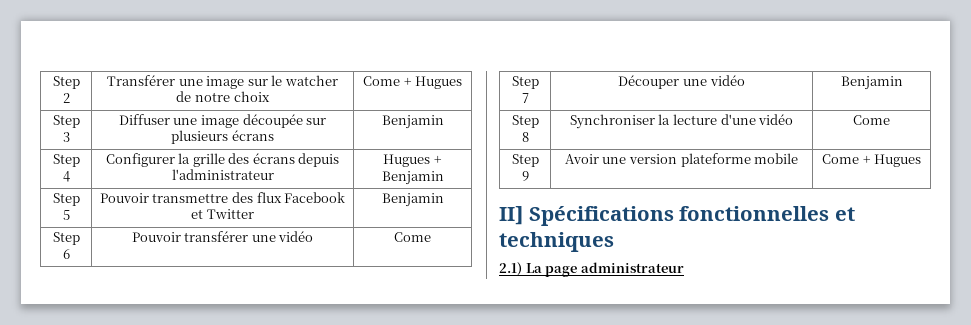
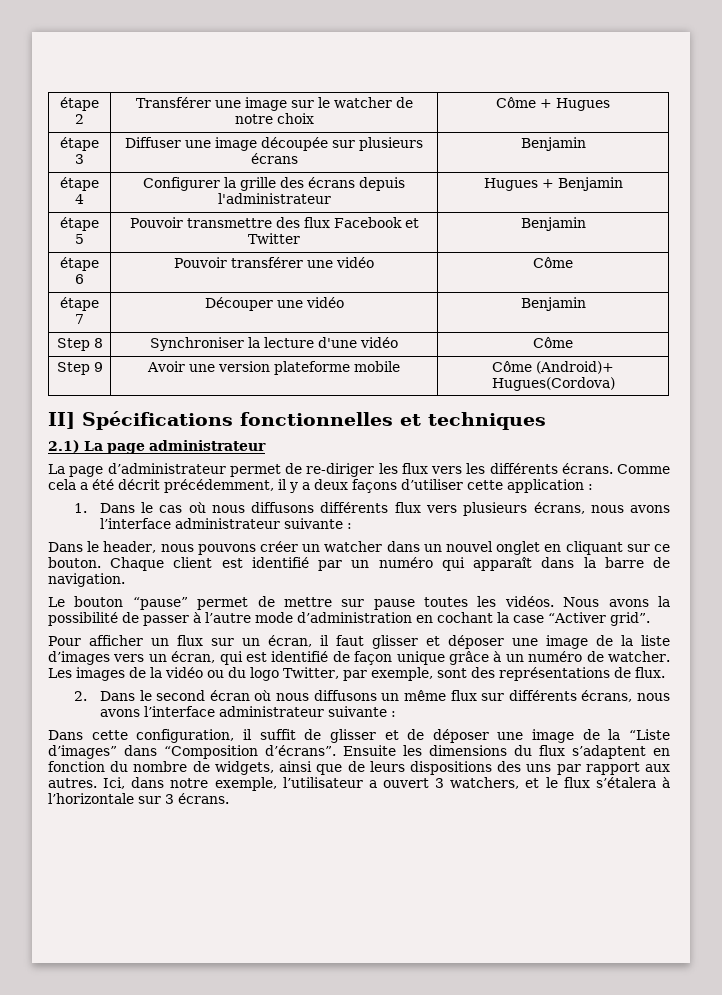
[52,76,80,89] Step -> [60,97,99,111] étape
[362,76,463,89] [52,115,80,128] Come + Hugues // Step -> [496,97,610,111] [60,137,99,151] Côme + Hugues // étape
[52,154,80,167] Step -> [60,177,99,191] étape
[52,193,80,206] Step -> [60,217,99,231] étape
[52,232,80,245] Step -> [60,257,99,271] étape
[394,232,431,242] [511,76,539,89] Come // Step -> [533,257,573,268] [60,297,99,311] Côme // étape
[853,115,890,125] Come -> [533,337,573,348] Côme
[821,154,922,167] Come + Hugues -> [492,361,614,374] [491,377,615,391] Côme (Android)+ Hugues(Cordova)
(684, 267) none -> [48,463,670,477] [48,479,593,493] [73,502,670,516] [99,518,352,529] [48,541,670,555] [48,557,671,571] [48,573,125,587] [48,596,670,610] [48,612,650,626] [48,635,670,649] [48,651,671,665] [48,667,665,681] [73,690,670,702] [99,706,396,717] [48,729,670,743] [48,745,670,759] [48,761,670,775] [48,777,670,791] [48,793,229,804] // La page d’administrateur permet de re-diriger les flux vers les différents écrans. Comme cela a été décrit précédemment, il y a deux façons d’utiliser cette application : // 1. Dans le cas où nous diffusons différents flux vers plusieurs écrans, nous avons l’interface administrateur suivante : // Dans le header, nous pouvons créer un watcher dans un nouvel onglet en cliquant sur ce bouton. Chaque client est identifié par un numéro qui apparaît dans la barre de navigation. // Le bouton “pause” permet de mettre sur pause toutes les vidéos. Nous avons la possibilité de passer à l’autre mode d’administration en cochant la case “Activer grid”. // Pour afficher un flux sur un écran, il faut glisser et déposer une image de la liste d’images vers un écran, qui est identifié de façon unique grâce à un numéro de watcher. Les images de la vidéo ou du logo Twitter, par exemple, sont des représentations de flux. // 2. Dans le second écran où nous diffusons un même flux sur différents écrans, nous avons l’interface administrateur suivante : // Dans cette configuration, il suffit de glisser et de déposer une image de la “Liste d’images” dans “Composition d’écrans”. Ensuite les dimensions du flux s’adaptent en fonction du nombre de widgets, ainsi que de leurs dispositions des uns par rapport aux autres. Ici, dans notre exemple, l’utilisateur a ouvert 3 watchers, et le flux s’étalera à l’horizontale sur 3 écrans.

